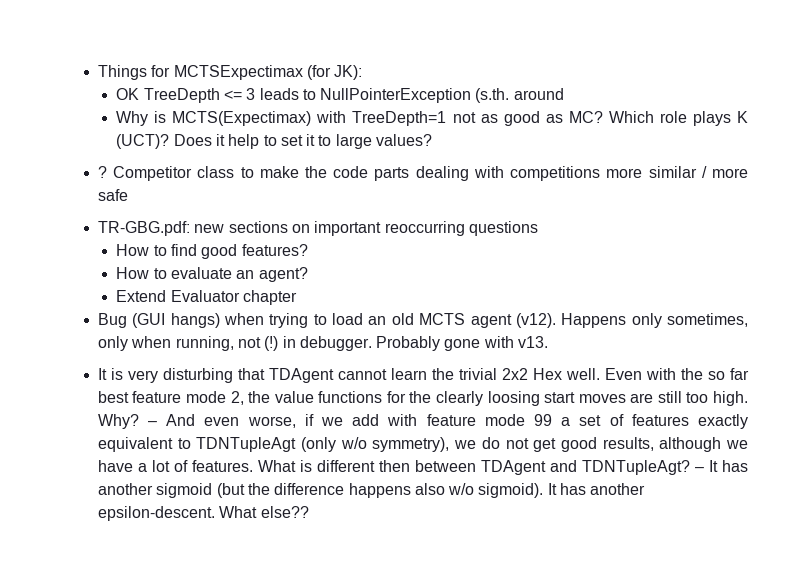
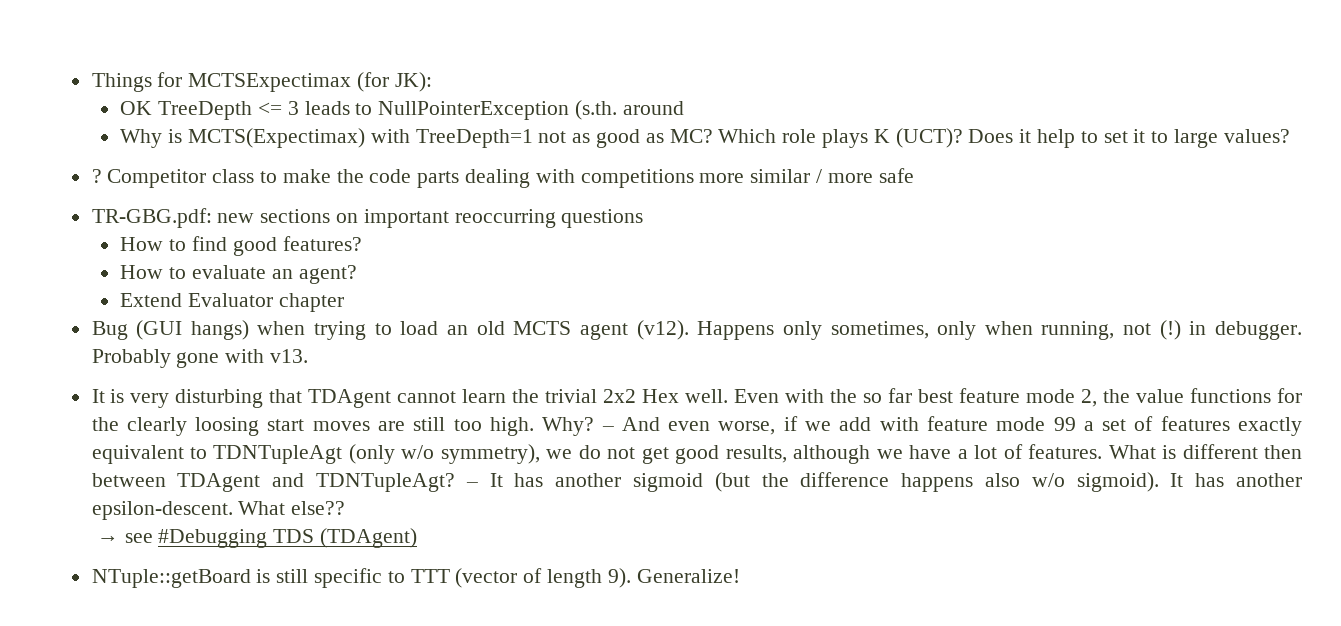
(309, 512) none -> [96,528,417,548] [91,568,740,588] // → see #Debugging TDS (TDAgent) // NTuple::getBoard is still specific to TTT (vector of length 9). Generalize!

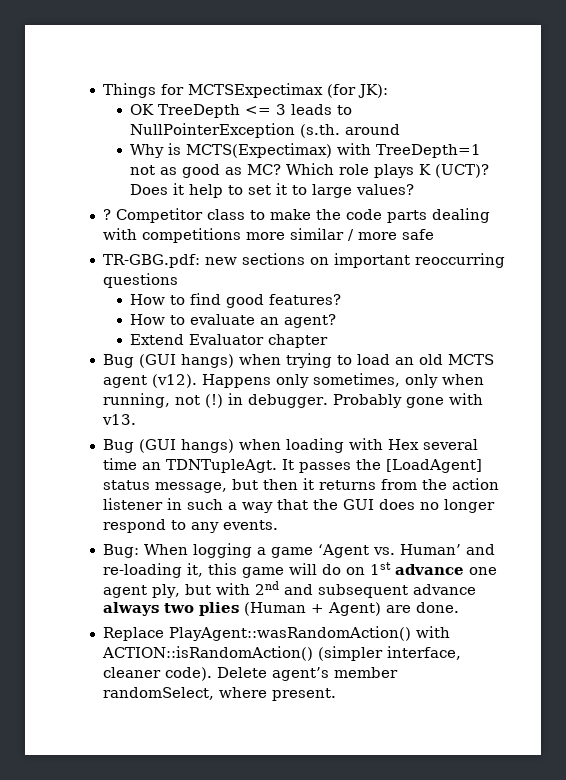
[91,388,1302,408] [91,416,1302,436] [91,444,1302,464] [91,472,1302,492] [91,501,346,520] [96,528,417,548] [91,568,740,588] It is very disturbing that TDAgent cannot learn the trivial 2x2 Hex well. Even with the so far best feature mode 2, the value functions for the clearly loosing start moves are still too high. Why? – And even worse, if we add with feature mode 99 a set of features exactly equivalent to TDNTupleAgt (only w/o symmetry), we do not get good results, although we have a lot of features. What is different then between TDAgent and TDNTupleAgt? – It has another sigmoid (but the difference happens also w/o sigmoid). It has another epsilon-descent. What else?? // → see #Debugging TDS (TDAgent) // NTuple::getBoard is still specific to TTT (vector of length 9). Generalize! -> [103,438,479,453] [103,458,483,473] [103,478,500,493] [103,498,496,513] [103,519,279,533] [103,543,496,558] [103,562,498,578] [103,581,477,598] [103,602,460,616] [103,626,451,641] [102,646,462,661] [103,667,399,681] [103,687,337,701] Bug (GUI hangs) when loading with Hex several time an TDNTupleAgt. It passes the [LoadAgent] status message, but then it returns from the action listener in such a way that the GUI does no longer respond to any events. // Bug: When logging a game ‘Agent vs. Human’ and re-loading it, this game will do on 1st advance one agent ply, but with 2nd and subsequent advance always two plies (Human + Agent) are done. // Replace PlayAgent::wasRandomAction() with ACTION::isRandomAction() (simpler interface, cleaner code). Delete agent’s member randomSelect, where present.

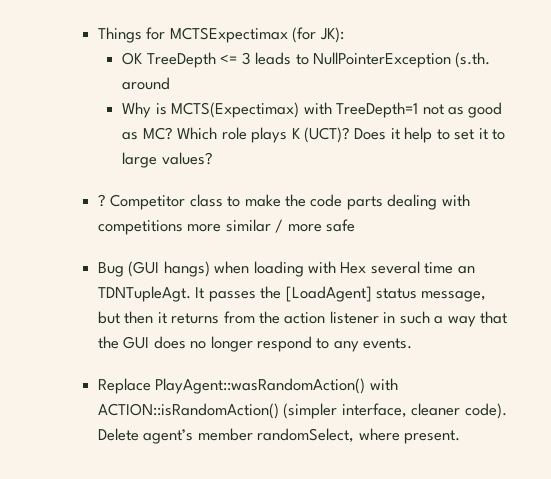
[103,253,506,268] [103,273,179,288] [130,293,342,308] [130,314,337,328] [130,334,329,348] [103,353,495,368] [103,373,485,388] [103,393,484,408] [102,414,137,425] // TR-GBG.pdf: new sections on important reoccurring questions // How to find good features? // How to evaluate an agent? // Extend Evaluator chapter // Bug (GUI hangs) when trying to load an old MCTS agent (v12). Happens only sometimes, only when running, not (!) in debugger. Probably gone with v13. -> (355, 225) none
[103,543,496,558] [103,562,498,578] [103,581,477,598] [103,602,460,616] // Bug: When logging a game ‘Agent vs. Human’ and re-loading it, this game will do on 1st advance one agent ply, but with 2nd and subsequent advance always two plies (Human + Agent) are done. -> (413, 343) none

